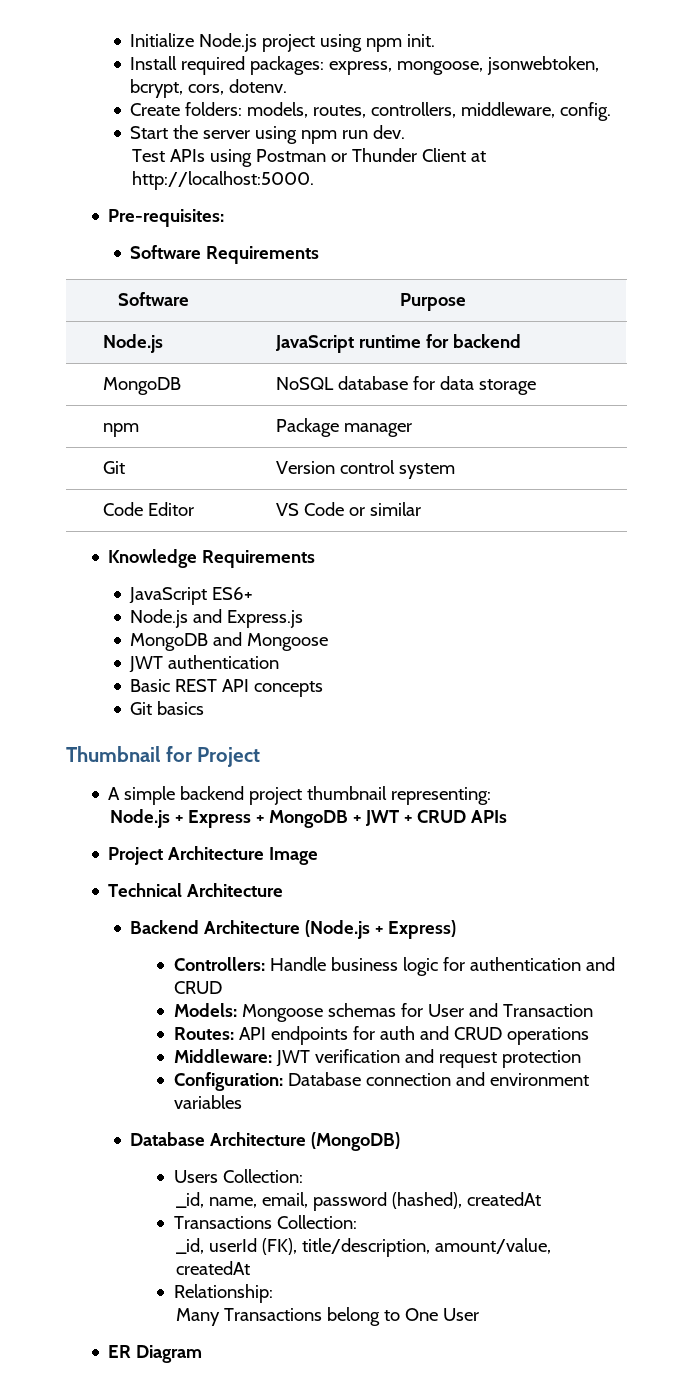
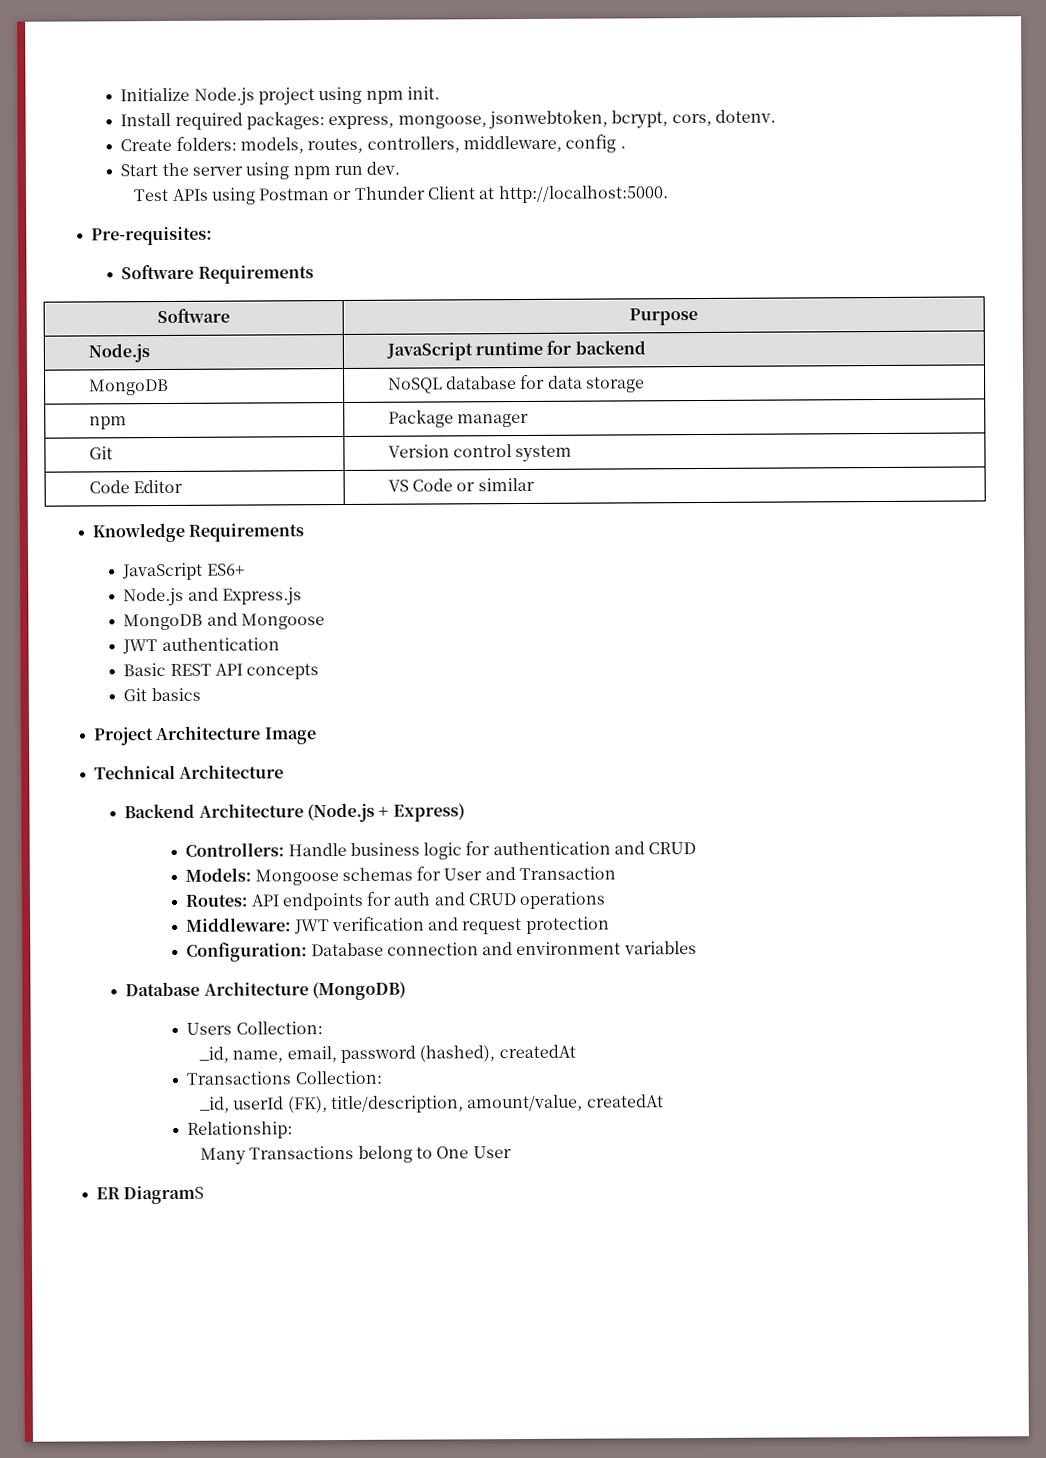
[560,102,612,121] config. -> [565,134,626,153] config .
[66,746,261,767] [108,786,492,805] [109,809,507,828] // Thumbnail for Project // A simple backend project thumbnail representing: // Node.js + Express + MongoDB + JWT + CRUD APIs -> (201, 694) none
[136,1345,203,1363] Diagram -> [123,1185,205,1205] DiagramS

